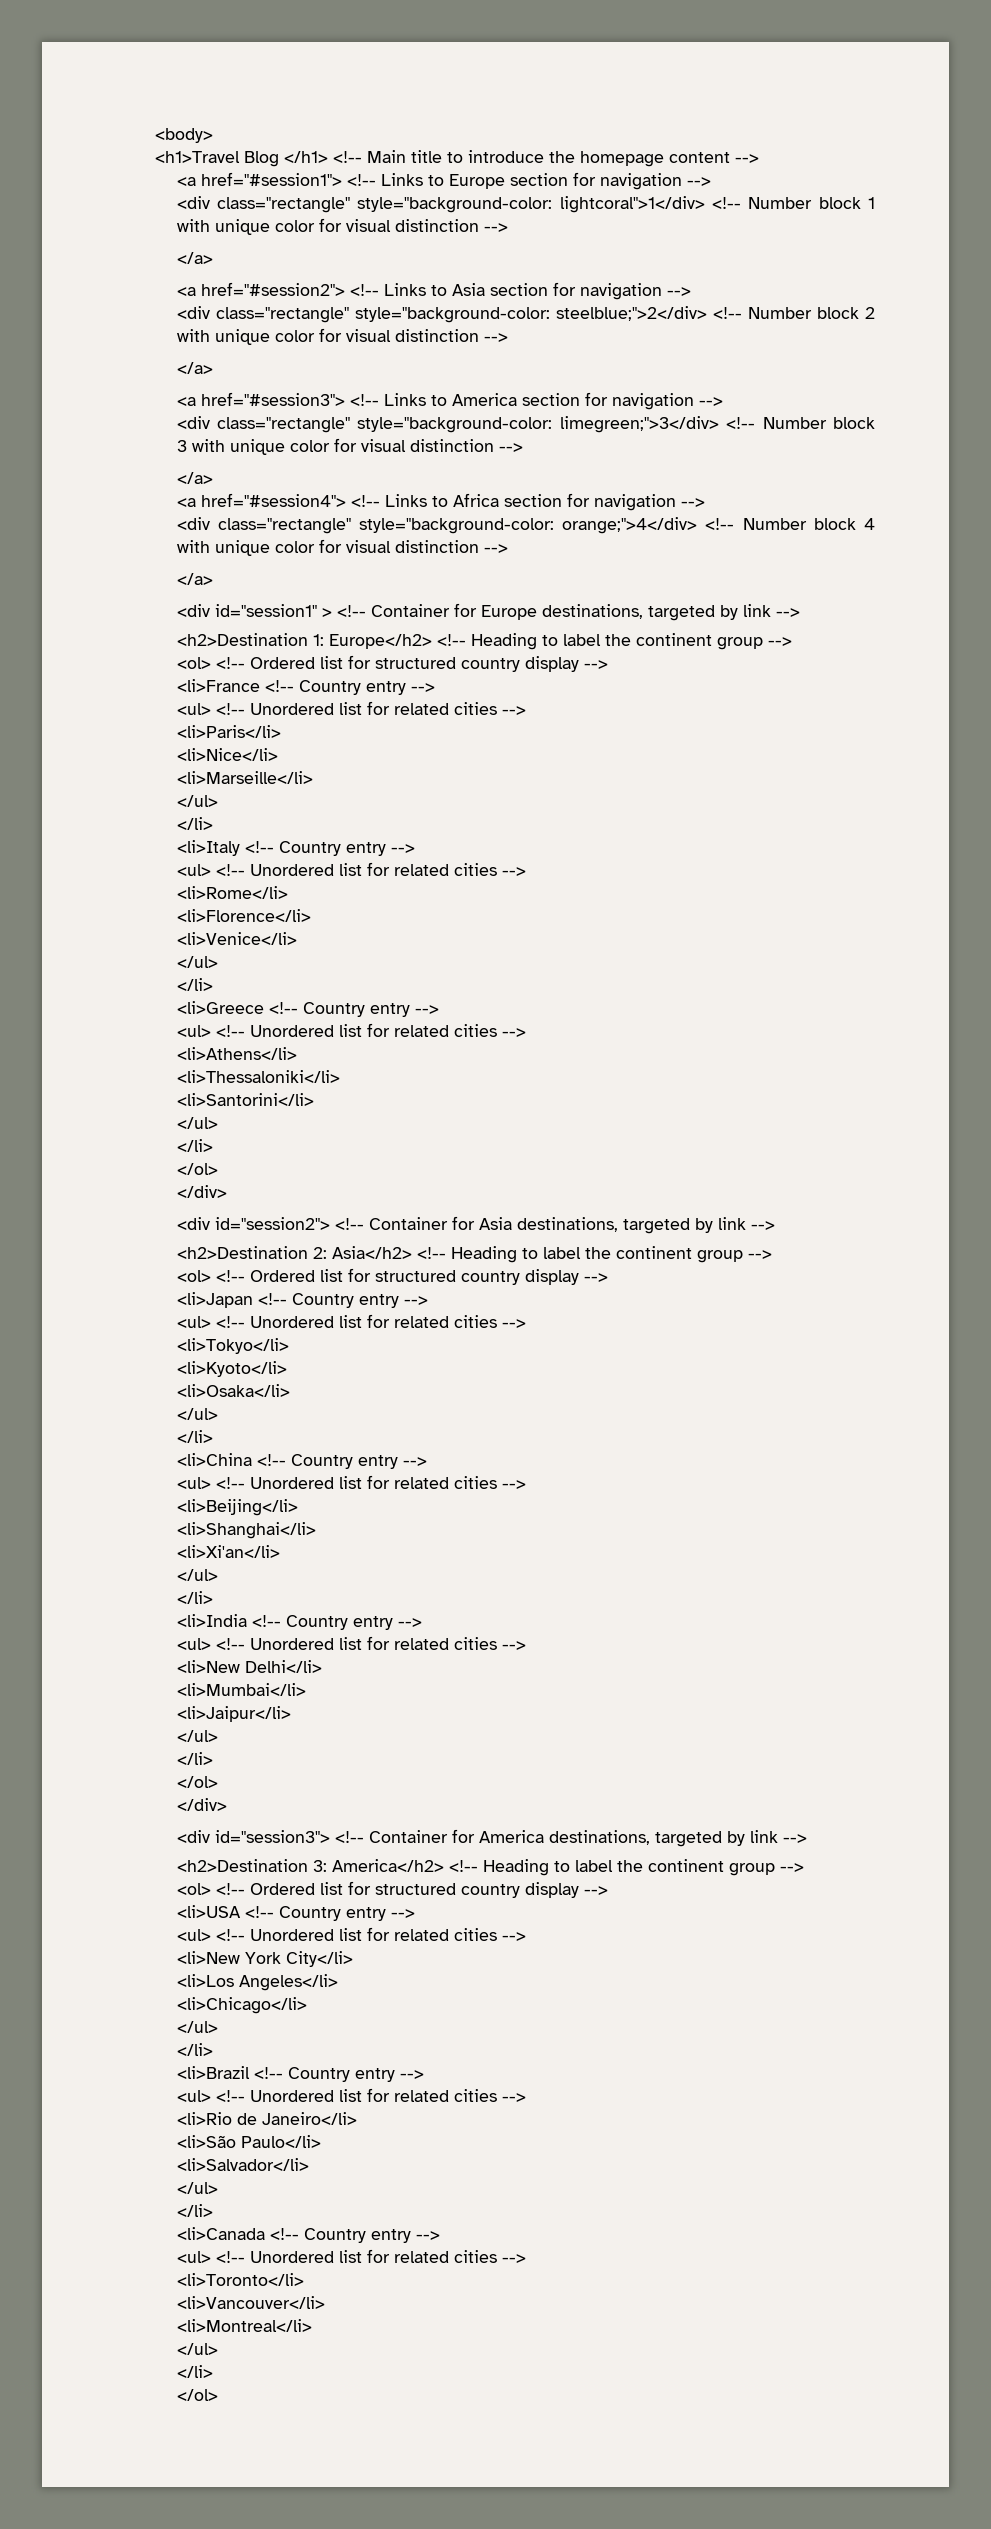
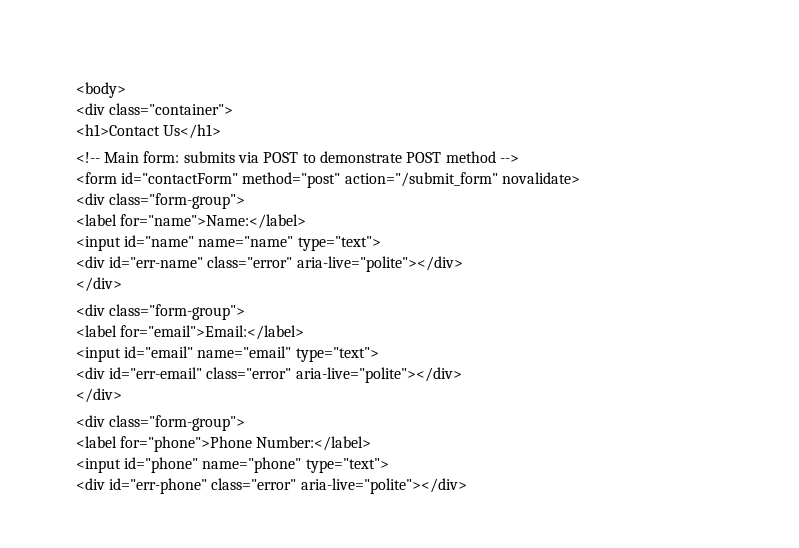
[155,150,760,167] [176,172,711,190] [176,196,875,213] [176,218,508,235] [176,252,213,264] [176,282,691,300] [176,306,875,323] [176,328,508,345] [176,362,213,374] [176,392,723,410] [176,416,875,433] [176,438,523,455] [176,472,213,484] [176,493,705,511] [176,517,875,534] [176,539,508,556] [176,573,213,585] [176,603,800,621] [176,633,792,650] [176,655,608,672] [176,679,435,695] [176,701,526,715] [176,725,281,738] [176,748,278,761] [176,771,313,784] [176,795,218,807] [176,817,213,830] [176,840,415,856] [176,862,526,876] [176,886,288,899] [176,909,311,922] [176,932,297,945] [176,956,218,968] [176,978,213,991] [176,1001,439,1017] [176,1023,526,1037] [176,1047,297,1060] [176,1070,340,1083] [176,1093,314,1106] [176,1117,218,1129] [176,1139,213,1152] [176,1163,218,1175] [176,1185,227,1198] [176,1216,775,1234] [176,1246,772,1263] [176,1268,608,1285] [176,1292,428,1308] [176,1314,526,1328] [176,1338,289,1354] [176,1361,287,1377] [176,1384,290,1397] [176,1408,218,1420] [176,1430,213,1443] [176,1453,427,1469] [176,1475,526,1489] [176,1499,298,1516] [176,1522,316,1539] [176,1545,280,1558] [176,1569,218,1581] [176,1591,213,1604] [176,1614,422,1630] [176,1636,526,1650] [176,1660,322,1673] [176,1683,306,1696] [176,1706,291,1722] [176,1730,218,1742] [176,1752,213,1765] [176,1776,218,1788] [176,1798,227,1811] [176,1829,807,1847] [176,1859,804,1876] [176,1881,608,1898] [176,1905,415,1921] [176,1927,526,1941] [176,1951,353,1967] [176,1974,338,1991] [176,1997,307,2014] [176,2021,218,2033] [176,2043,213,2056] [176,2066,424,2082] [176,2088,526,2102] [176,2112,357,2125] [176,2135,321,2148] [176,2158,309,2171] [176,2182,218,2194] [176,2204,213,2217] [176,2227,440,2243] [176,2249,526,2263] [176,2273,304,2286] [176,2296,325,2309] [176,2319,312,2332] [176,2343,218,2355] [176,2365,213,2378] [176,2389,218,2401] <h1>Travel Blog </h1> <!-- Main title to introduce the homepage content --> // <a href="#session1"> <!-- Links to Europe section for navigation --> // <div class="rectangle" style="background-color: lightcoral">1</div> <!-- Number block 1 with unique color for visual distinction --> // </a> // <a href="#session2"> <!-- Links to Asia section for navigation --> // <div class="rectangle" style="background-color: steelblue;">2</div> <!-- Number block 2 with unique color for visual distinction --> // </a> // <a href="#session3"> <!-- Links to America section for navigation --> // <div class="rectangle" style="background-color: limegreen;">3</div> <!-- Number block 3 with unique color for visual distinction --> // </a> // <a href="#session4"> <!-- Links to Africa section for navigation --> // <div class="rectangle" style="background-color: orange;">4</div> <!-- Number block 4 with unique color for visual distinction --> // </a> // <div id="session1" > <!-- Container for Europe destinations, targeted by link --> // <h2>Destination 1: Europe</h2> <!-- Heading to label the continent group --> // <ol> <!-- Ordered list for structured country display --> // <li>France <!-- Country entry --> // <ul> <!-- Unordered list for related cities --> // <li>Paris</li> // <li>Nice</li> // <li>Marseille</li> // </ul> // </li> // <li>Italy <!-- Country entry --> // <ul> <!-- Unordered list for related cities --> // <li>Rome</li> // <li>Florence</li> // <li>Venice</li> // </ul> // </li> // <li>Greece <!-- Country entry --> // <ul> <!-- Unordered list for related cities --> // <li>Athens</li> // <li>Thessaloniki</li> // <li>Santorini</li> // </ul> // </li> // </ol> // </div> // <div id="session2"> <!-- Container for Asia destinations, targeted by link --> // <h2>Destination 2: Asia</h2> <!-- Heading to label the continent group --> // <ol> <!-- Ordered list for structured country display --> // <li>Japan <!-- Country entry --> // <ul> <!-- Unordered list for related cities --> // <li>Tokyo</li> // <li>Kyoto</li> // <li>Osaka</li> // </ul> // </li> // <li>China <!-- Country entry --> // <ul> <!-- Unordered list for related cities --> // <li>Beijing</li> // <li>Shanghai</li> // <li>Xi'an</li> // </ul> // </li> // <li>India <!-- Country entry --> // <ul> <!-- Unordered list for related cities --> // <li>New Delhi</li> // <li>Mumbai</li> // <li>Jaipur</li> // </ul> // </li> // </ol> // </div> // <div id="session3"> <!-- Container for America destinations, targeted by link --> // <h2>Destination 3: America</h2> <!-- Heading to label the continent group --> // <ol> <!-- Ordered list for structured country display --> // <li>USA <!-- Country entry --> // <ul> <!-- Unordered list for related cities --> // <li>New York City</li> // <li>Los Angeles</li> // <li>Chicago</li> // </ul> // </li> // <li>Brazil <!-- Country entry --> // <ul> <!-- Unordered list for related cities --> // <li>Rio de Janeiro</li> // <li>São Paulo</li> // <li>Salvador</li> // </ul> // </li> // <li>Canada <!-- Country entry --> // <ul> <!-- Unordered list for related cities --> // <li>Toronto</li> // <li>Vancouver</li> // <li>Montreal</li> // </ul> // </li> // </ol> -> [75,103,234,115] [75,124,222,139] [75,151,519,163] [75,172,581,188] [75,193,246,209] [75,214,307,229] [75,235,381,251] [75,256,463,272] [75,277,122,292] [75,304,246,320] [75,325,305,340] [75,346,379,362] [75,367,462,383] [75,388,122,403] [75,415,246,431] [75,436,372,452] [75,457,389,473] [75,478,467,494] <div class="container"> // <h1>Contact Us</h1> // <!-- Main form: submits via POST to demonstrate POST method --> // <form id="contactForm" method="post" action="/submit_form" novalidate> // <div class="form-group"> // <label for="name">Name:</label> // <input id="name" name="name" type="text"> // <div id="err-name" class="error" aria-live="polite"></div> // </div> // <div class="form-group"> // <label for="email">Email:</label> // <input id="email" name="email" type="text"> // <div id="err-email" class="error" aria-live="polite"></div> // </div> // <div class="form-group"> // <label for="phone">Phone Number:</label> // <input id="phone" name="phone" type="text"> // <div id="err-phone" class="error" aria-live="polite"></div>

